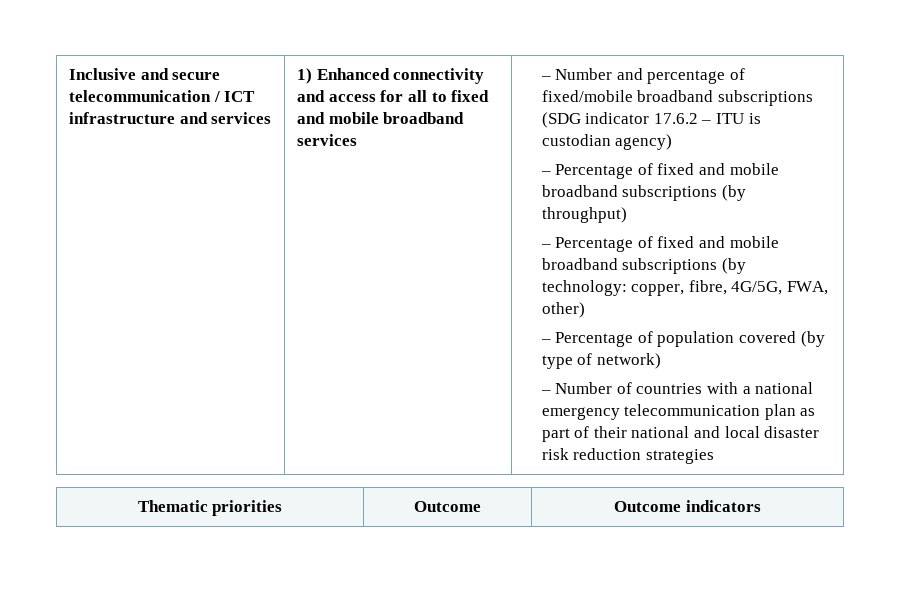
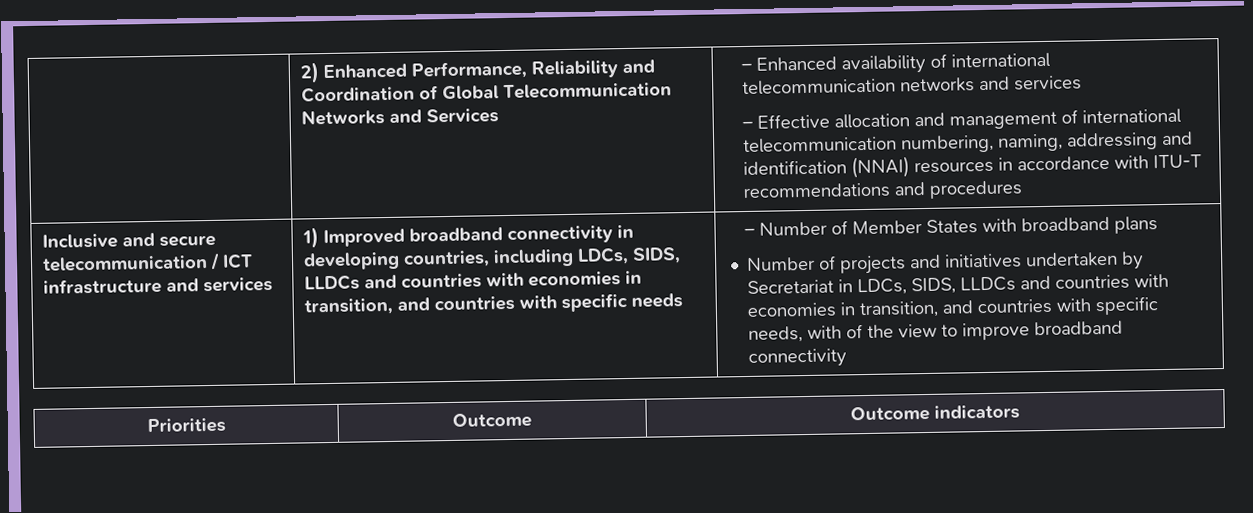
(69, 74) none -> [300,59,656,84] [301,82,673,103] [301,108,500,126] [740,52,1050,75] [741,75,1082,96] [741,108,1181,130] [742,131,1193,154] [742,154,1202,179] [742,180,1023,200] | 2) Enhanced Performance, Reliability and Coordination of Global Telecommunication Networks and Services | – Enhanced availability of international telecommunication networks and services // – Effective allocation and management of international telecommunication numbering, naming, addressing and identification (NNAI) resources in accordance with ITU-T recommendations and procedures //
[316,68,485,84] [297,90,490,102] [297,112,465,124] [297,134,358,146] [540,68,745,84] [541,90,813,106] [541,112,761,128] [541,134,673,150] [540,163,779,179] [541,185,746,201] [541,207,627,223] [540,236,779,252] [541,258,746,274] [541,280,828,296] [541,302,585,318] [540,331,825,347] [541,353,661,369] [540,382,814,394] [541,404,816,420] [541,426,820,442] [541,448,714,464] [137,500,283,516] Enhanced connectivity and access for all to fixed and mobile broadband services | – Number and percentage of fixed/mobile broadband subscriptions (SDG indicator 17.6.2 – ITU is custodian agency) // – Percentage of fixed and mobile broadband subscriptions (by throughput) // – Percentage of fixed and mobile broadband subscriptions (by technology: copper, fibre, 4G/5G, FWA, other) // – Percentage of population covered (by type of network) // – Number of countries with a national emergency telecommunication plan as part of their national and local disaster risk reduction strategies // Thematic priorities -> [323,224,635,248] [303,246,682,271] [304,270,643,291] [304,292,684,316] [743,216,1158,237] [747,251,1145,275] [747,273,1170,296] [747,296,1160,319] [748,320,1124,343] [748,348,848,368] [146,417,226,434] Improved broadband connectivity in developing countries, including LDCs, SIDS, LLDCs and countries with economies in transition, and countries with specific needs | – Number of Member States with broadband plans // Number of projects and initiatives undertaken by Secretariat in LDCs, SIDS, LLDCs and countries with economies in transition, and countries with specific needs, with of the view to improve broadband connectivity // Priorities

